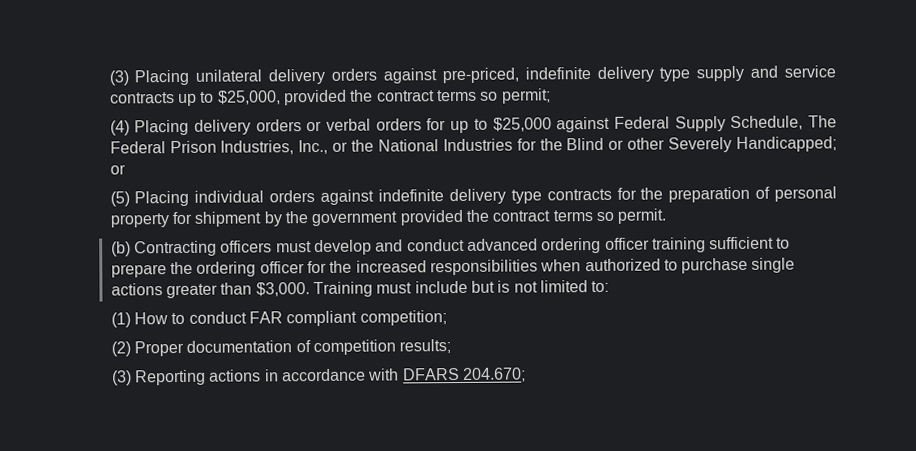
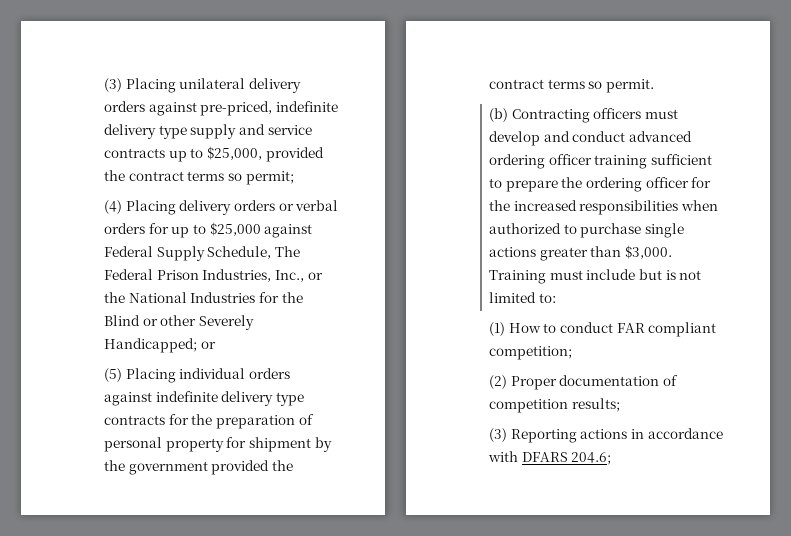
[462,367,526,382] 204.670; -> [571,452,612,465] 204.6;

